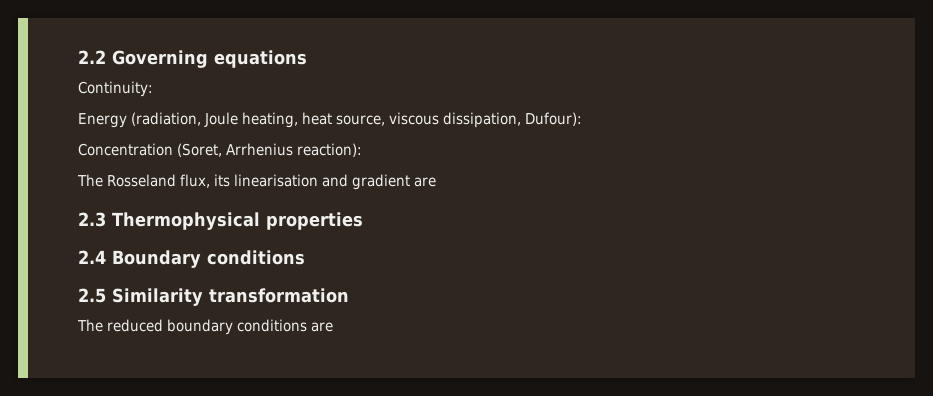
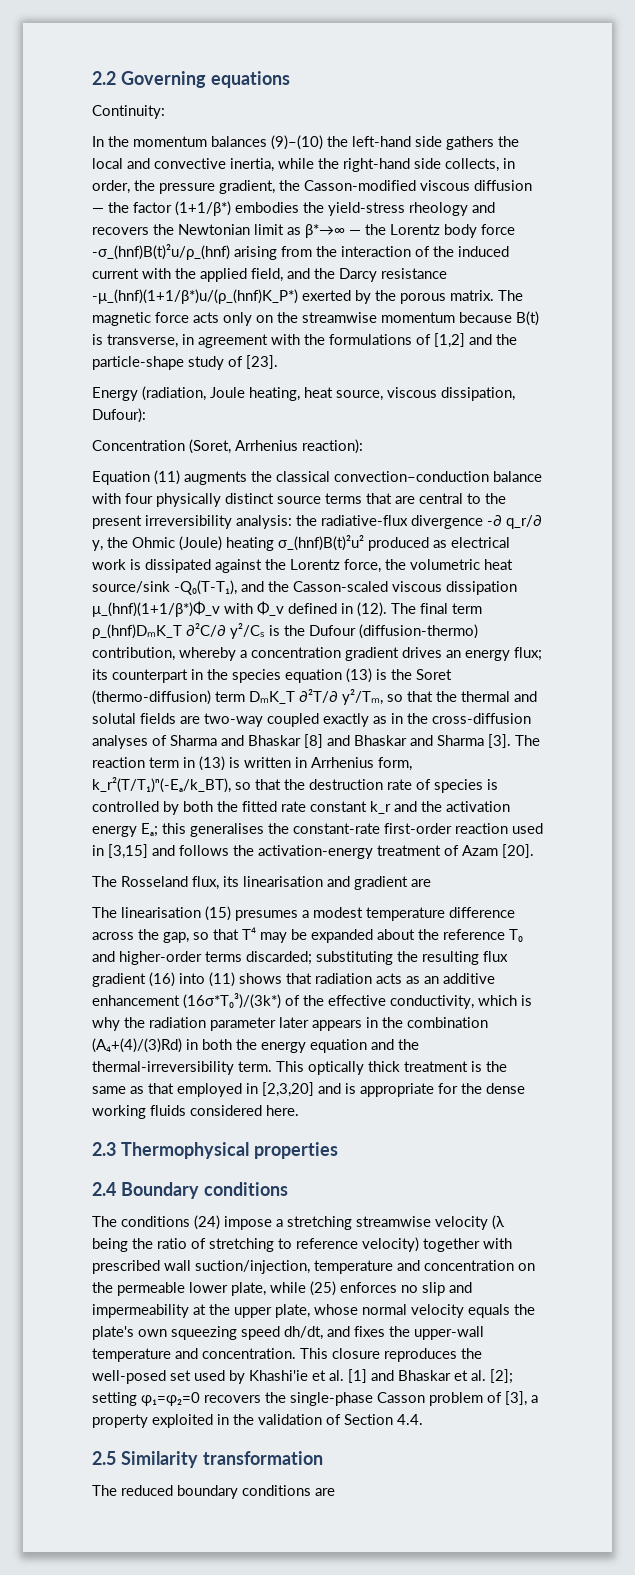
(153, 89) none -> [92,135,519,150] [92,158,515,172] [92,180,532,194] [92,201,495,216] [92,224,515,238] [92,244,509,260] [92,268,447,282] [92,289,523,304] [92,311,539,326] [92,333,517,348] [92,355,278,370] // In the momentum balances (9)–(10) the left-hand side gathers the local and convective inertia, while the right-hand side collects, in order, the pressure gradient, the Casson-modified viscous diffusion — the factor (1+1/β*) embodies the yield-stress rheology and recovers the Newtonian limit as β*→∞ — the Lorentz body force -σ_(hnf)B(t)²u/ρ_(hnf) arising from the interaction of the induced current with the applied field, and the Darcy resistance -μ_(hnf)(1+1/β*)u/(ρ_(hnf)K_P*) exerted by the porous matrix. The magnetic force acts only on the streamwise momentum because B(t) is transverse, in agreement with the formulations of [1,2] and the particle-shape study of [23].
(363, 150) none -> [92,470,542,485] [92,493,506,507] [92,515,542,529] [92,535,510,551] [92,559,513,573] [92,580,517,595] [92,601,482,617] [92,623,478,639] [92,647,542,661] [92,668,452,683] [92,689,537,705] [92,713,531,727] [92,734,540,749] [92,756,412,771] [92,777,498,793] [92,801,510,815] [92,823,543,837] [92,844,534,859] // Equation (11) augments the classical convection–conduction balance with four physically distinct source terms that are central to the present irreversibility analysis: the radiative-flux divergence -∂ q_r/∂ y, the Ohmic (Joule) heating σ_(hnf)B(t)²u² produced as electrical work is dissipated against the Lorentz force, the volumetric heat source/sink -Q₀(T-T₁), and the Casson-scaled viscous dissipation μ_(hnf)(1+1/β*)Φ_v with Φ_v defined in (12). The final term ρ_(hnf)DₘK_T ∂²C/∂ y²/Cₛ is the Dufour (diffusion-thermo) contribution, whereby a concentration gradient drives an energy flux; its counterpart in the species equation (13) is the Soret (thermo-diffusion) term DₘK_T ∂²T/∂ y²/Tₘ, so that the thermal and solutal fields are two-way coupled exactly as in the cross-diffusion analyses of Sharma and Bhaskar [8] and Bhaskar and Sharma [3]. The reaction term in (13) is written in Arrhenius form, k_r²(T/T₁)ⁿ(-Eₐ/k_BT), so that the destruction rate of species is controlled by both the fitted rate constant k_r and the activation energy Eₐ; this generalises the constant-rate first-order reaction used in [3,15] and follows the activation-energy treatment of Azam [20].
(437, 182) none -> [92,906,515,921] [92,927,523,943] [92,951,508,965] [92,972,495,987] [92,993,532,1009] [92,1017,488,1031] [92,1038,419,1053] [92,1061,507,1075] [92,1082,525,1097] [92,1105,299,1119] // The linearisation (15) presumes a modest temperature difference across the gap, so that T⁴ may be expanded about the reference T₀ and higher-order terms discarded; substituting the resulting flux gradient (16) into (11) shows that radiation acts as an additive enhancement (16σ*T₀³)/(3k*) of the effective conductivity, which is why the radiation parameter later appears in the combination (A₄+(4)/(3)Rd) in both the energy equation and the thermal-irreversibility term. This optically thick treatment is the same as that employed in [2,3,20] and is appropriate for the dense working fluids considered here.
(305, 257) none -> [92,1215,505,1230] [92,1237,512,1252] [92,1260,535,1274] [92,1281,472,1296] [92,1304,535,1318] [92,1326,484,1340] [92,1348,482,1362] [92,1369,513,1384] [92,1391,538,1406] [92,1414,423,1428] // The conditions (24) impose a stretching streamwise velocity (λ being the ratio of stretching to reference velocity) together with prescribed wall suction/injection, temperature and concentration on the permeable lower plate, while (25) enforces no slip and impermeability at the upper plate, whose normal velocity equals the plate's own squeezing speed dh/dt, and fixes the upper-wall temperature and concentration. This closure reproduces the well-posed set used by Khashi'ie et al. [1] and Bhaskar et al. [2]; setting φ₁=φ₂=0 recovers the single-phase Casson problem of [3], a property exploited in the validation of Section 4.4.

